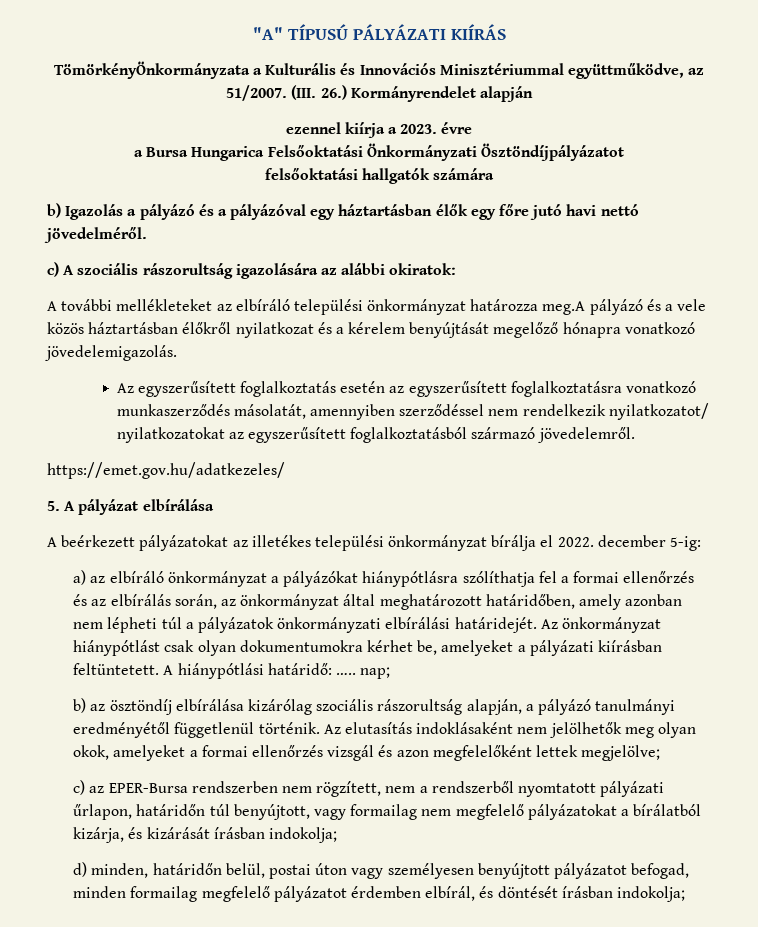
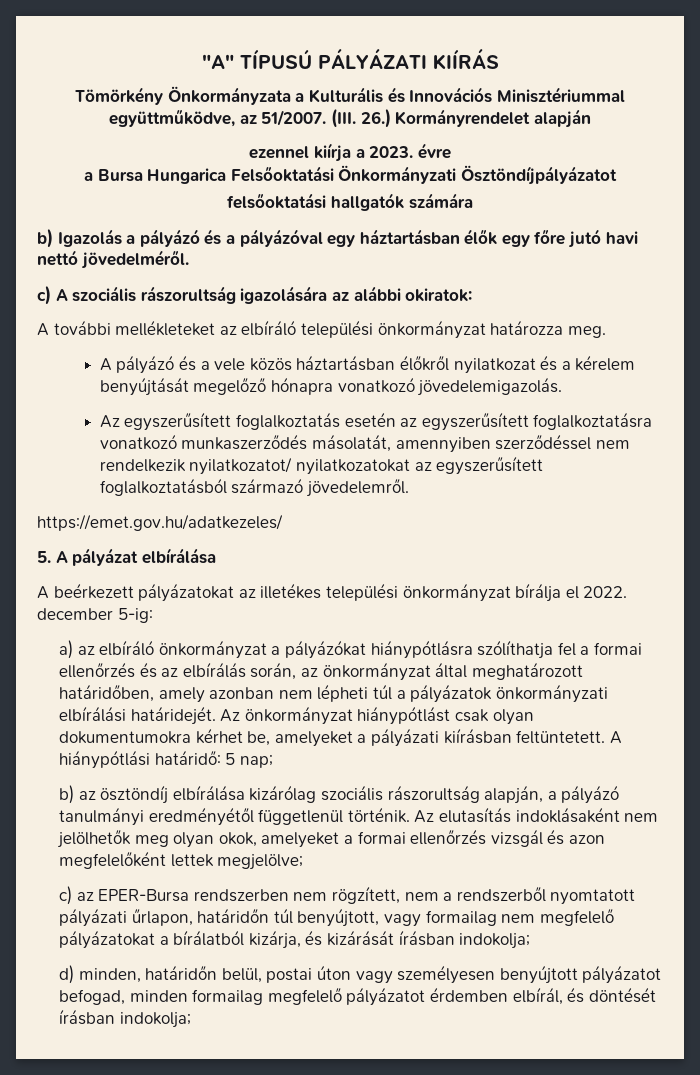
[53,61,250,79] TömörkényÖnkormányzata -> [75,86,291,105] Tömörkény Önkormányzata
[542,301,586,315] meg.A -> [567,326,606,338] [99,358,112,371] meg. // A
[336,673,357,675] ….. -> [225,753,236,765] 5

